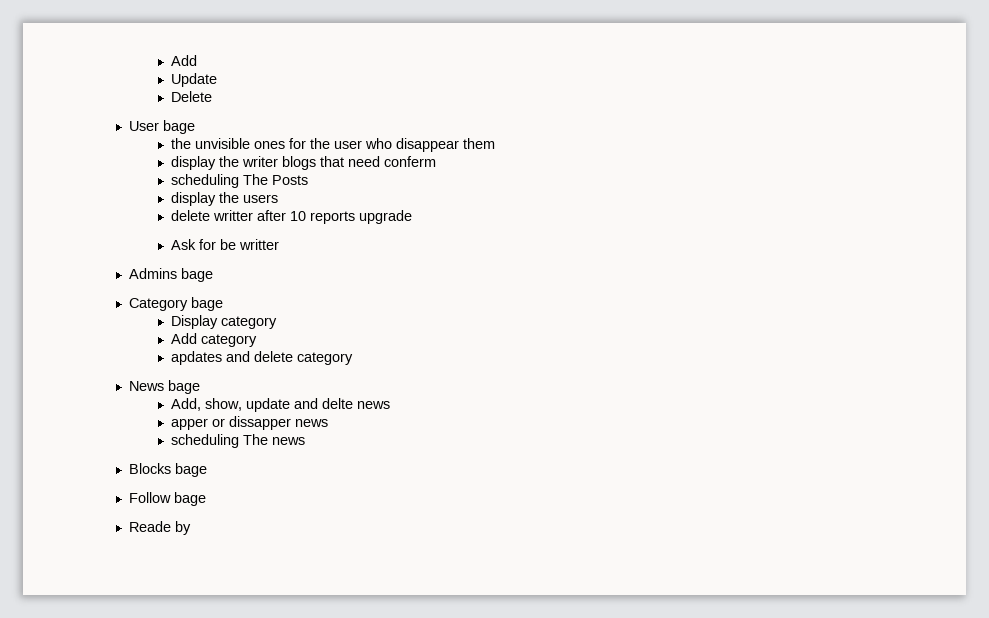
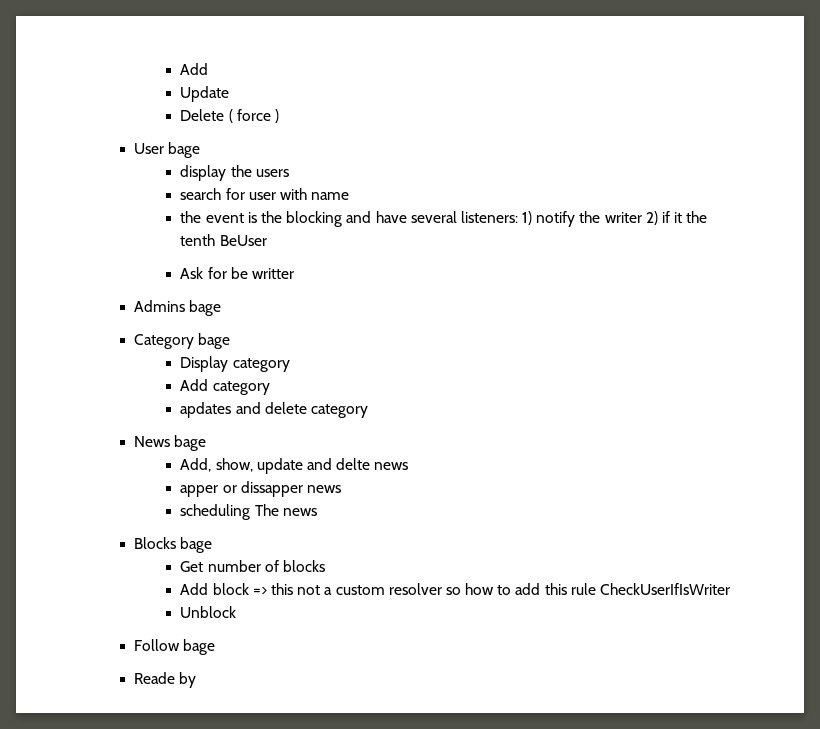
(212, 96) none -> [228,109,279,123] ( force )
[170,138,495,152] [170,156,436,170] [170,174,308,188] [170,192,278,206] [170,210,412,224] the unvisible ones for the user who disappear them // display the writer blogs that need conferm // scheduling The Posts // display the users // delete writter after 10 reports upgrade -> [180,165,289,181] [180,188,350,200] [180,211,708,227] [180,234,267,246] display the users // search for user with name // the event is the blocking and have several listeners: 1) notify the writer 2) if it the tenth BeUser
(207, 470) none -> [180,560,325,572] [180,583,731,595] [180,606,237,618] // Get number of blocks // Add block => this not a custom resolver so how to add this rule CheckUserIfIsWriter // Unblock

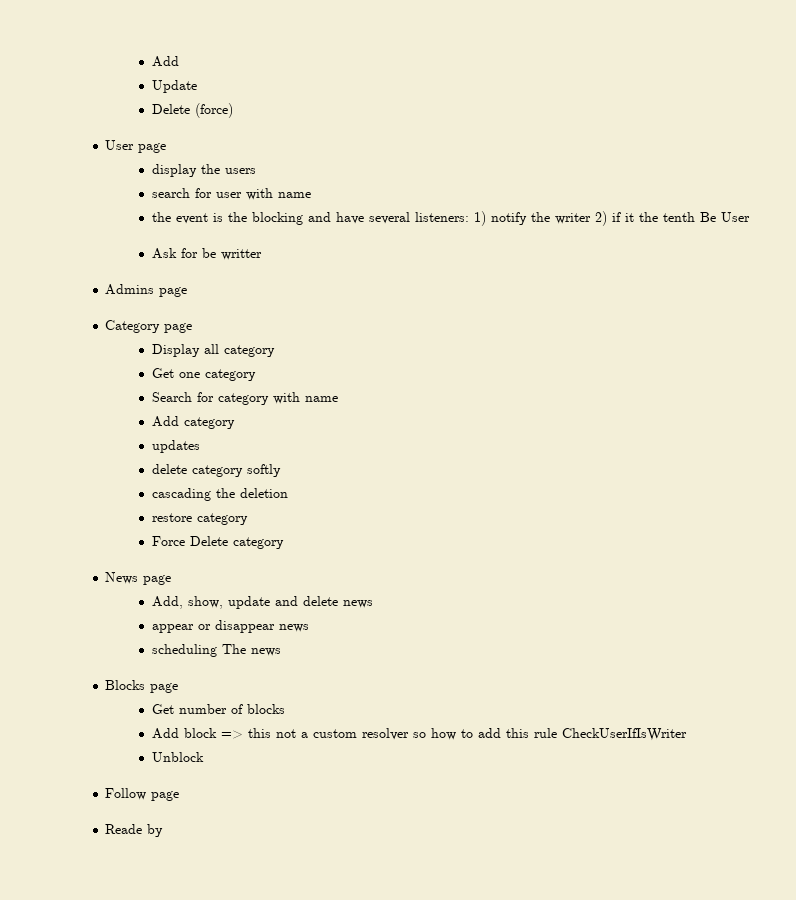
[228,109,279,123] [134,142,201,158] ( force ) // User bage -> [194,103,233,118] [105,140,167,153] (force) // User page
[219,235,267,246] BeUser -> [699,212,750,222] Be User
[189,300,222,316] bage -> [159,287,188,297] page
[198,333,231,349] bage -> [164,323,193,333] page
[232,358,290,372] category -> [203,344,275,357] [151,368,256,381] [151,392,338,405] all category // Get one category // Search for category with name
[180,402,261,418] apdates and -> [151,440,200,453] updates //
(368, 411) none -> [246,464,281,477] [151,488,288,501] [151,513,248,525] [151,536,284,549] softly // cascading the deletion // restore category // Force Delete category
[174,435,207,451] bage -> [143,575,172,585] page
[336,458,409,470] [180,481,303,497] delte news // apper or dissapper -> [302,596,373,608] [151,620,275,633] delete news // appear or disappear
[180,537,213,553] bage -> [150,683,179,693] page
[183,639,216,655] bage -> [151,791,180,801] page

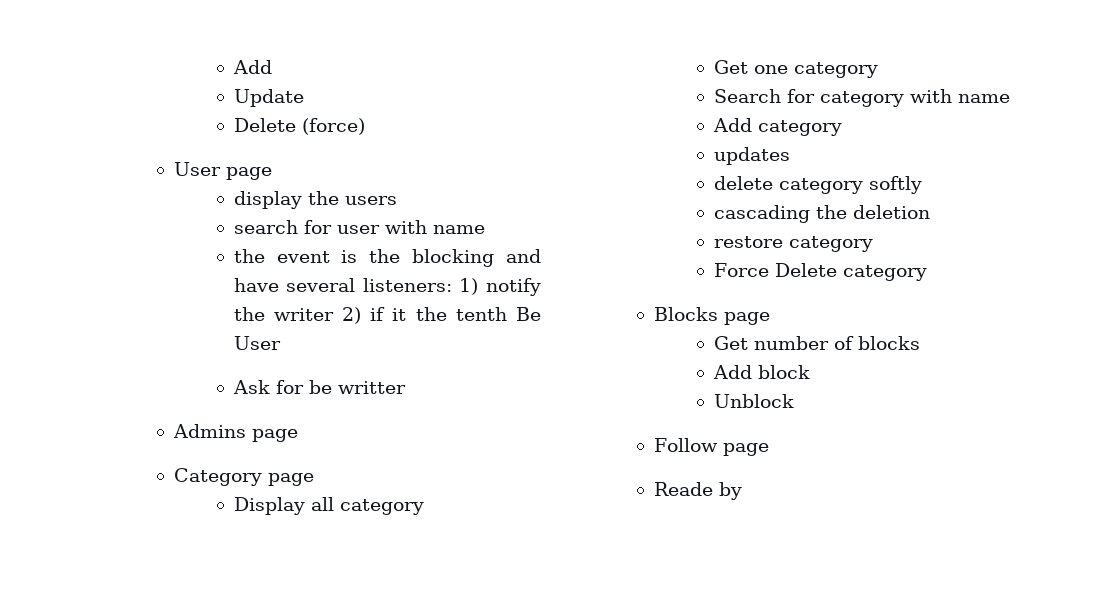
[105,572,172,585] [151,596,373,609] [151,620,309,633] [151,644,281,657] // News page // Add, show, update and delete news // appear or disappear news // scheduling The news -> (927, 273) none
[220,728,687,741] => this not a custom resolver so how to add this rule CheckUserIfIsWriter -> (810, 372) none

